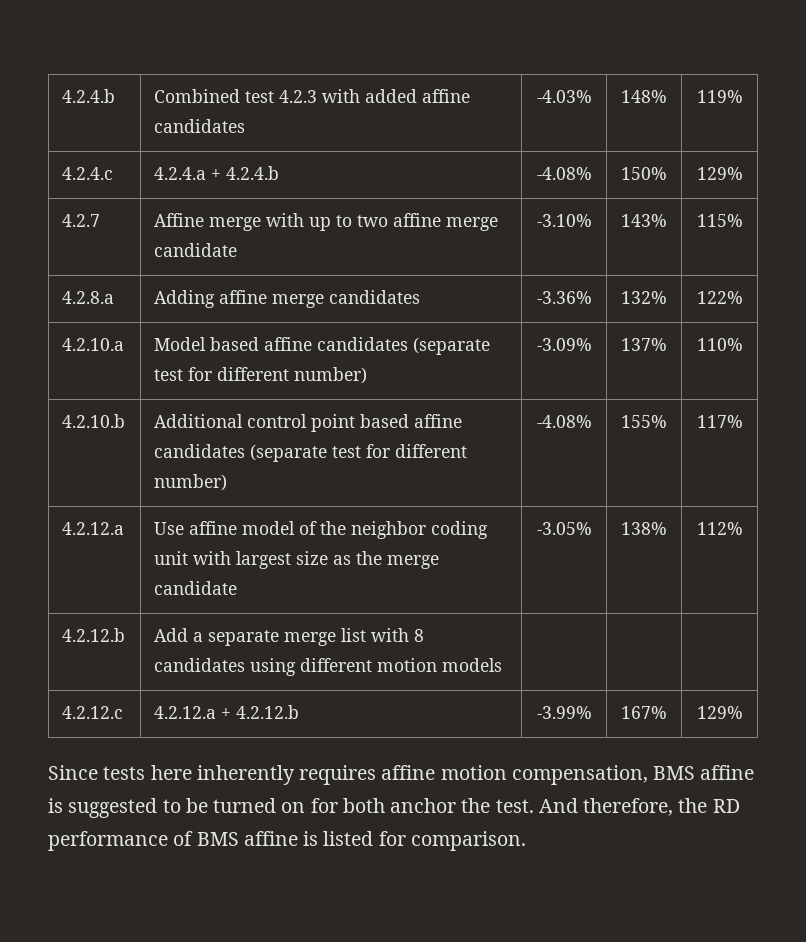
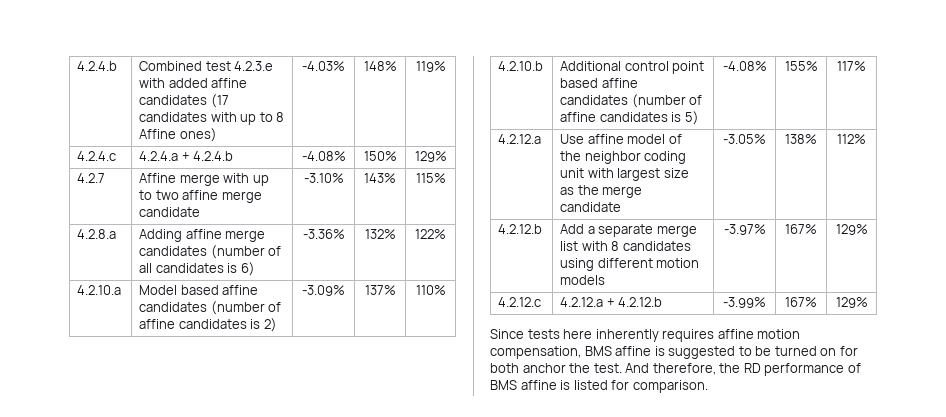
[279,90,318,103] 4.2.3 -> [234,61,274,71] 4.2.3.e
(246, 126) none -> [210,94,229,108] [139,112,285,125] [139,128,217,142] (17 candidates with up to 8 Affine ones)
(421, 297) none -> [210,245,282,259] [139,262,255,276] (number of all candidates is 6)
[413,337,491,355] [154,367,368,384] (separate test for different number) -> [210,301,282,315] [139,318,277,332] (number of affine candidates is 2)
[250,444,468,462] [154,474,228,491] (separate test for different number) -> [631,94,703,108] [560,111,699,125] (number of affine candidates is 5)
(503, 665) | | -> [723,224,766,235] [785,224,817,234] [835,224,868,235] -3.97% | 167% | 129%

